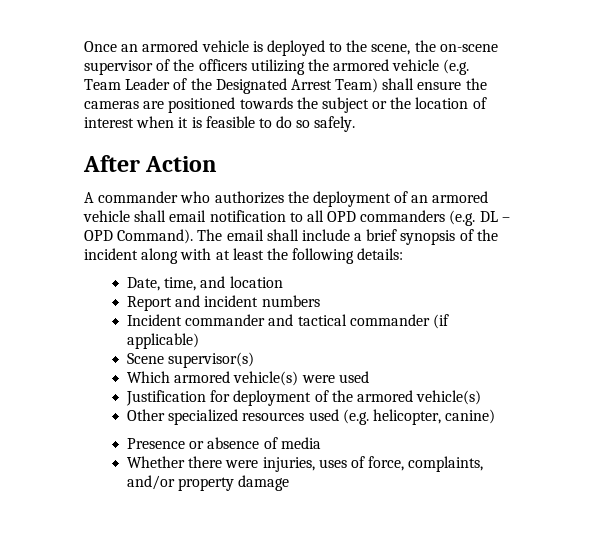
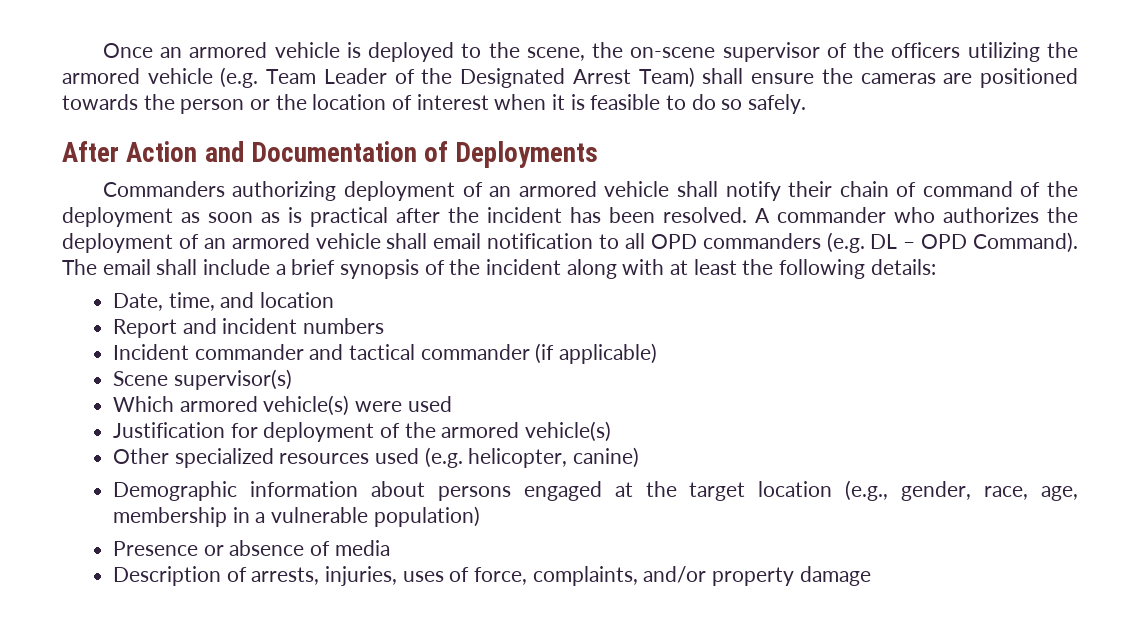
[321,97,369,113] subject -> [180,99,245,114] person
(218, 164) // -> [204,141,599,168] [102,181,1079,201] [62,207,747,227] and Documentation of Deployments // Commanders authorizing deployment of an armored vehicle shall notify their chain of command of the deployment as soon as is practical after the incident has been resolved.
(496, 416) none -> [113,480,1078,501] [113,506,480,527] // Demographic information about persons engaged at the target location (e.g., gender, race, age, membership in a vulnerable population)
[127,456,259,468] Whether there were -> [113,566,320,586] Description of arrests,

